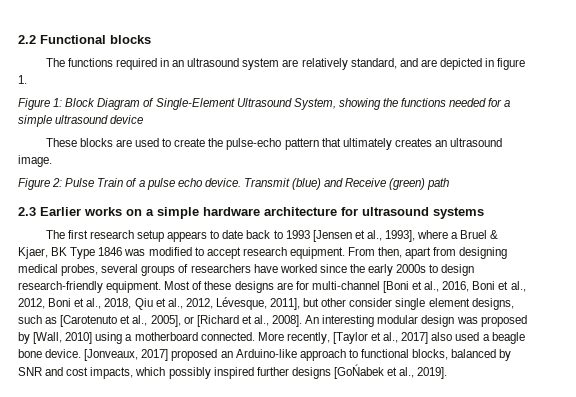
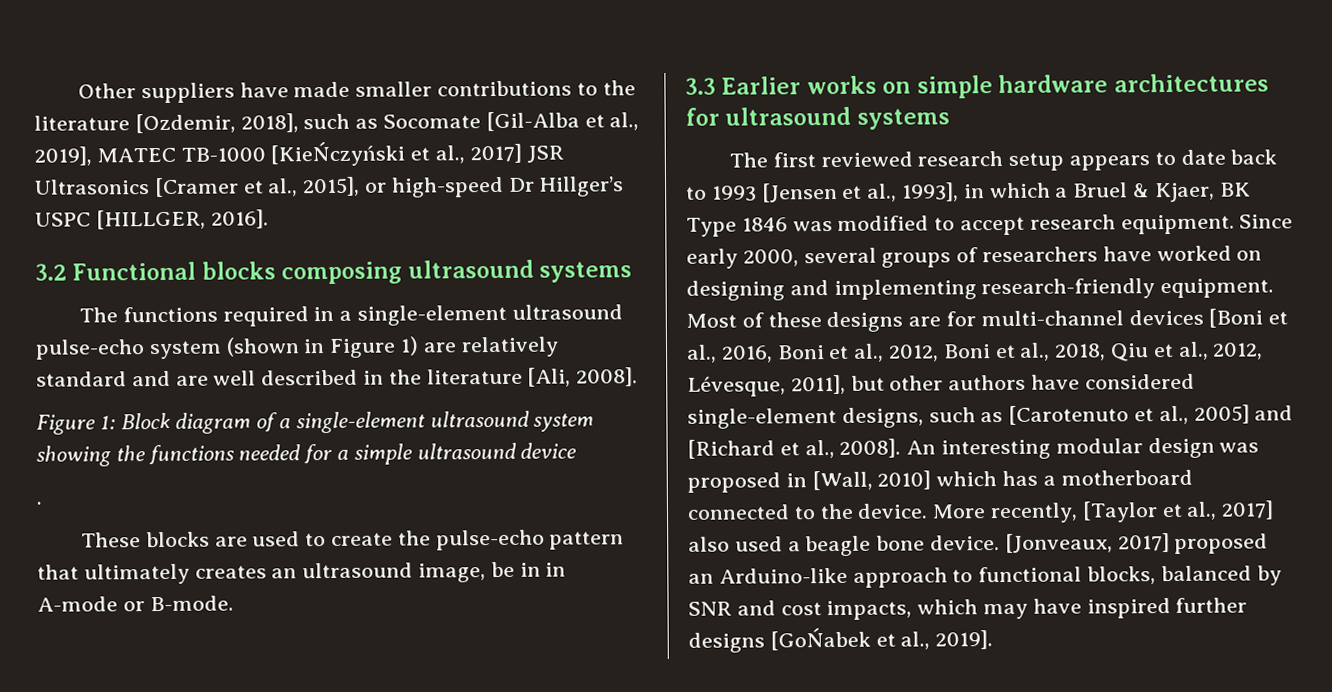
[18,35,36,44] 2.2 -> [77,80,636,104] [34,111,640,134] [34,141,564,167] [35,176,625,198] [35,209,269,230] [35,263,67,281] Other suppliers have made smaller contributions to the literature [Ozdemir, 2018], such as Socomate [Gil-Alba et al., 2019], MATEC TB-1000 [KieŃczyński et al., 2017] JSR Ultrasonics [Cramer et al., 2015], or high-speed Dr Hillger’s USPC [HILLGER, 2016]. // 3.2
(151, 39) none -> [281,259,633,285] composing ultrasound systems
[172,58,280,70] an ultrasound system -> [339,304,623,326] [35,336,420,360] a single-element ultrasound pulse-echo system (shown in Figure 1)
[350,58,397,69] standard, -> [36,371,127,387] standard
[439,58,526,70] [18,75,27,84] [18,98,336,110] depicted in figure 1. // Figure 1: Block Diagram of Single-Element Ultrasound System, -> [213,367,639,387] [36,410,595,435] well described in the literature [Ali, 2008]. // Figure 1: Block diagram of a single-element ultrasound system
(144, 119) none -> [36,501,42,505] // .
[18,155,52,167] [18,178,450,190] [18,207,36,216] image. // Figure 2: Pulse Train of a pulse echo device. Transmit (blue) and Receive (green) path // 2.3 -> [418,561,567,583] [37,595,234,612] [685,77,716,95] image, be in in A-mode or B-mode. // 3.3
[146,209,154,216] a -> (912, 87) none
[264,207,337,216] architecture -> [1113,73,1269,93] architectures
(88, 234) none -> [820,151,913,168] reviewed
[417,230,449,239] where -> [963,182,1051,199] in which
[348,247,508,259] [18,264,99,276] From then, apart from designing medical probes, -> [1239,214,1294,229] [686,248,799,269] Since early 2000,
[319,264,475,276] since the early 2000s to design -> [1236,250,1263,261] [686,279,977,301] on designing and implementing
(380, 285) none -> [1128,309,1204,326] devices
[349,298,470,310] consider single element -> [948,373,1195,391] [687,407,837,429] authors have considered single-element
[150,315,194,327] 2005], or -> [1193,404,1294,424] 2005] and
[18,332,30,344] by -> [785,473,807,488] in
[95,332,255,344] using a motherboard connected. -> [936,469,1193,487] [687,503,929,520] which has a motherboard connected to the device.
[168,367,211,379] possibly -> [983,598,1082,620] may have

